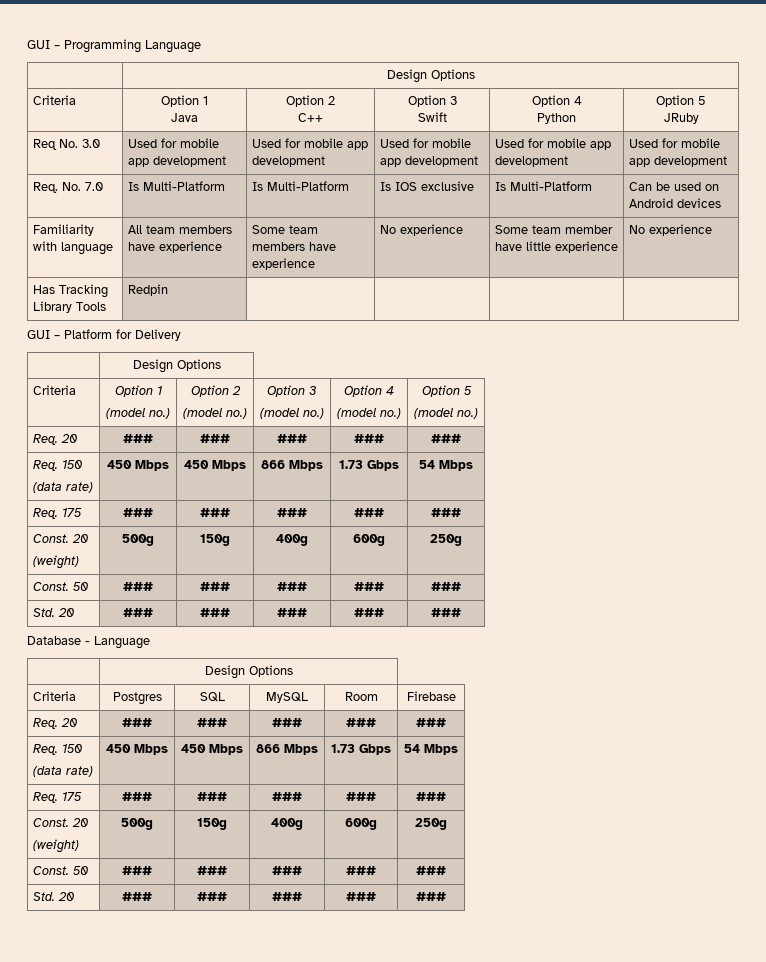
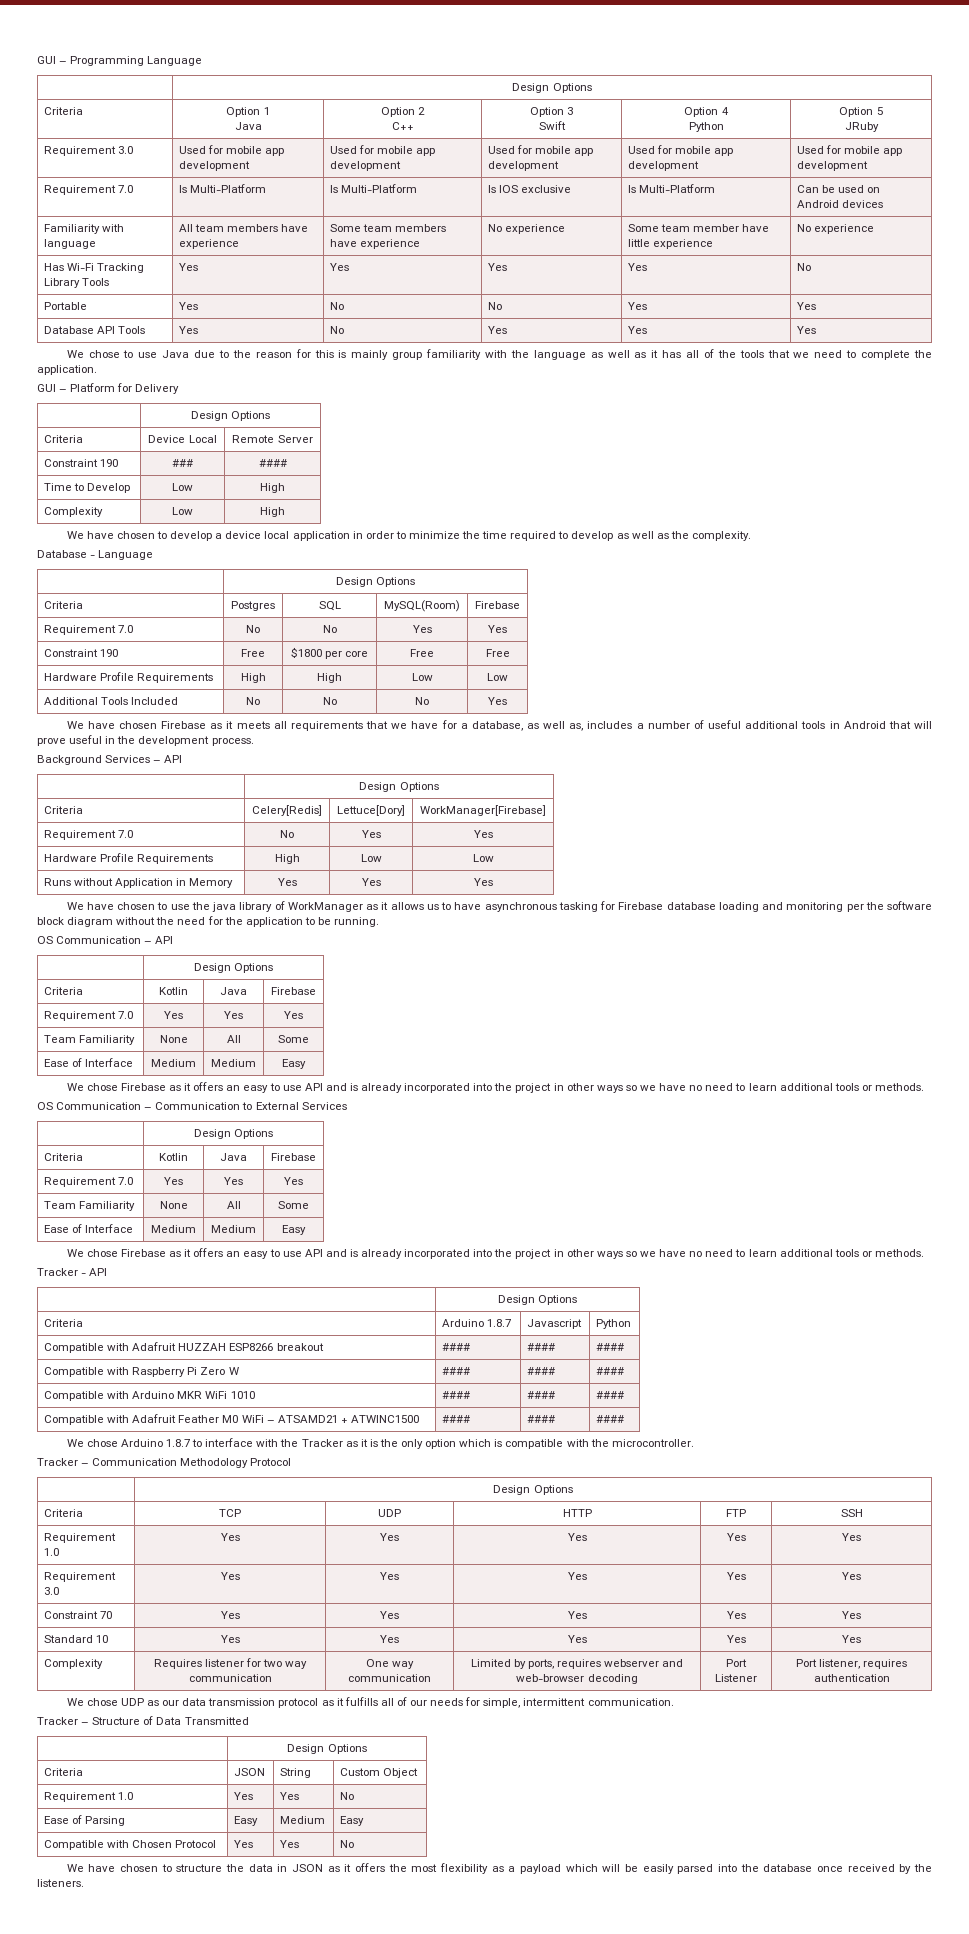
[32,139,78,150] Req No. -> [44,146,117,156] Requirement
[32,182,81,193] Req. No. -> [44,185,117,195] Requirement
(55, 289) none -> [67,263,95,271] Wi-Fi
[127,284,168,296] Redpin | | | | -> [179,263,199,271] [330,263,350,271] [488,263,508,271] [628,263,648,271] [797,263,812,271] [44,302,88,310] [179,302,199,310] [330,302,345,310] [488,302,503,310] [628,302,648,310] [797,302,817,310] [44,326,146,334] [179,326,199,334] [330,326,345,334] [488,326,508,334] [628,326,648,334] [797,326,817,334] [66,349,933,360] [37,365,97,375] Yes | Yes | Yes | Yes | No // Portable | Yes | No | No | Yes | Yes // Database API Tools | Yes | No | Yes | Yes | Yes // We chose to use Java due to the reason for this is mainly group familiarity with the language as well as it has all of the tools that we need to complete the application.
[114,385,162,397] [106,408,170,419] [190,385,241,397] [183,408,247,419] [267,385,317,397] [260,408,324,419] [344,385,394,397] [337,408,401,419] [421,385,472,397] [414,408,478,419] [32,434,78,445] [123,434,153,443] [200,434,230,443] [277,434,307,443] [354,434,384,443] [431,434,461,443] [32,460,83,471] [32,482,93,493] [107,460,169,471] [184,460,246,471] [261,460,323,471] [339,460,399,471] [419,460,473,471] [32,508,82,519] [123,508,153,517] [200,508,230,517] [277,508,307,517] [354,508,384,517] [431,508,461,517] [32,534,89,543] [32,555,79,569] [122,534,154,546] [200,534,230,546] [276,534,308,546] [353,534,385,546] [430,534,462,546] [32,582,89,591] [123,582,153,591] [200,582,230,591] [277,582,307,591] [354,582,384,591] [431,582,461,591] [32,608,75,617] [123,608,153,617] [200,608,230,617] [277,608,307,617] [354,608,384,617] [431,608,461,617] Option 1 // (model no.) | Option 2 // (model no.) | Option 3 // (model no.) | Option 4 // (model no.) | Option 5 // (model no.) // Req. 20 | ### | ### | ### | ### | ### // Req. 150 // (data rate) | 450 Mbps | 450 Mbps | 866 Mbps | 1.73 Gbps | 54 Mbps // Req. 175 | ### | ### | ### | ### | ### // Const. 20 // (weight) | 500g | 150g | 400g | 600g | 250g // Const. 50 | ### | ### | ### | ### | ### // Std. 20 | ### | ### | ### | ### | ### -> [148,435,217,443] [232,435,313,443] [44,459,119,467] [172,459,193,467] [258,459,287,467] [44,483,131,493] [172,483,193,491] [260,483,285,493] [44,507,104,517] [172,507,193,515] [260,507,285,517] [66,531,751,541] Device Local | Remote Server // Constraint 190 | ### | #### // Time to Develop | Low | High // Complexity | Low | High // We have chosen to develop a device local application in order to minimize the time required to develop as well as the complexity.
[266,692,308,703] [344,692,378,701] [406,691,456,701] [32,718,78,729] [122,718,152,727] [197,718,227,727] [272,718,302,727] [346,718,376,727] [416,718,446,727] [32,744,83,755] [32,766,93,777] [106,744,168,755] [181,744,243,755] [256,744,318,755] [331,744,391,755] [404,744,458,755] [32,792,82,803] [122,792,152,801] [197,792,227,801] [272,792,302,801] [346,792,376,801] [416,792,446,801] [32,818,89,827] [32,839,79,853] [121,818,153,830] [197,818,227,830] [271,818,303,830] [345,818,377,830] [415,818,447,830] [32,866,89,875] [122,866,152,875] [197,866,227,875] [272,866,302,875] [346,866,376,875] [416,866,446,875] [32,892,75,901] [122,892,152,901] [197,892,227,901] [272,892,302,901] [346,892,376,901] [416,892,446,901] MySQL | Room | Firebase // Req. 20 | ### | ### | ### | ### | ### // Req. 150 // (data rate) | 450 Mbps | 450 Mbps | 866 Mbps | 1.73 Gbps | 54 Mbps // Req. 175 | ### | ### | ### | ### | ### // Const. 20 // (weight) | 500g | 150g | 400g | 600g | 250g // Const. 50 | ### | ### | ### | ### | ### // Std. 20 | ### | ### | ### | ### | ### -> [384,600,460,612] [475,601,520,609] [44,625,134,635] [246,625,260,633] [322,625,337,633] [412,625,432,633] [488,625,507,633] [44,649,119,657] [241,649,265,657] [290,647,369,659] [410,649,434,657] [485,649,510,657] [44,672,214,683] [240,673,266,683] [317,673,342,683] [411,673,433,681] [487,673,508,681] [44,697,179,705] [246,697,260,705] [322,697,337,705] [415,697,429,705] [488,697,507,705] [66,720,933,731] [37,735,254,746] [37,755,183,765] [359,782,439,792] [44,806,84,814] [252,805,322,816] [337,805,405,816] [420,805,546,816] [44,830,134,840] [280,830,294,838] [361,830,381,838] [473,830,493,838] [44,853,214,864] [274,854,300,864] [360,854,382,862] [472,854,494,862] [44,878,234,888] [277,878,297,886] [361,878,381,886] [473,878,493,886] [66,901,932,912] [37,916,380,927] [37,936,174,944] [193,963,274,973] [44,987,84,995] [159,987,188,995] [220,987,247,995] [271,987,316,995] [44,1011,134,1021] [164,1011,183,1019] [224,1011,243,1019] [284,1011,303,1019] [44,1035,136,1045] [159,1035,188,1043] [226,1035,241,1043] [278,1035,309,1043] [44,1058,134,1067] [151,1059,196,1067] [211,1059,256,1067] [282,1059,306,1069] [66,1082,924,1093] [37,1102,347,1110] [193,1129,274,1139] [44,1153,84,1161] [159,1153,188,1161] [220,1153,247,1161] [271,1153,316,1161] [44,1177,134,1187] [164,1177,183,1185] [224,1177,243,1185] [284,1177,303,1185] [44,1201,136,1211] [159,1201,188,1209] [226,1201,241,1209] [278,1201,309,1209] [44,1224,134,1233] [151,1225,196,1233] [211,1225,256,1233] [282,1225,306,1235] [66,1248,924,1259] [37,1268,108,1276] [497,1295,578,1305] [44,1319,84,1327] [442,1319,512,1327] [527,1319,583,1329] [596,1319,632,1329] [44,1342,324,1353] [442,1343,471,1351] [527,1343,556,1351] [596,1343,625,1351] [44,1367,239,1377] [442,1367,471,1375] [527,1367,556,1375] [596,1367,625,1375] [44,1391,255,1401] [442,1391,471,1399] [527,1391,556,1399] [596,1391,625,1399] [44,1414,419,1425] [442,1415,471,1423] [527,1415,556,1423] [596,1415,625,1423] [66,1438,694,1449] [37,1458,292,1468] [493,1485,573,1495] [44,1509,84,1517] [218,1509,241,1517] [378,1509,401,1517] [562,1509,592,1517] [726,1509,746,1517] [840,1509,863,1517] [44,1533,117,1543] [44,1548,60,1556] [220,1533,240,1541] [380,1533,399,1541] [567,1533,587,1541] [726,1533,746,1541] [842,1533,861,1541] [44,1572,117,1582] [44,1587,60,1595] [220,1572,240,1580] [380,1572,399,1580] [567,1572,587,1580] [726,1572,746,1580] [842,1572,861,1580] [44,1611,113,1619] [220,1611,240,1619] [380,1611,399,1619] [567,1611,587,1619] [726,1611,746,1619] [842,1611,861,1619] [44,1635,109,1643] [220,1635,240,1643] [380,1635,399,1643] [567,1635,587,1643] [726,1635,746,1643] [842,1635,861,1643] [44,1659,104,1669] [153,1658,308,1669] [188,1674,272,1682] [365,1659,415,1669] [348,1674,431,1682] [470,1659,684,1669] [516,1674,638,1684] [726,1659,747,1667] [715,1674,757,1682] [795,1659,908,1669] [813,1674,890,1682] [66,1697,674,1708] [37,1716,249,1725] [287,1744,367,1754] [44,1768,84,1776] [234,1768,266,1776] [280,1768,312,1778] [340,1768,419,1778] [44,1792,134,1802] [234,1792,254,1800] [280,1792,300,1800] [340,1792,355,1800] [44,1815,126,1826] [234,1816,259,1826] [280,1816,326,1824] [340,1816,365,1826] [44,1840,217,1850] [234,1840,254,1848] [280,1840,300,1848] [340,1840,355,1848] [66,1863,933,1874] [37,1879,84,1887] MySQL(Room) | Firebase // Requirement 7.0 | No | No | Yes | Yes // Constraint 190 | Free | $1800 per core | Free | Free // Hardware Profile Requirements | High | High | Low | Low // Additional Tools Included | No | No | No | Yes // We have chosen Firebase as it meets all requirements that we have for a database, as well as, includes a number of useful additional tools in Android that will prove useful in the development process. // Background Services – API // | Design Options // Criteria | Celery[Redis] | Lettuce[Dory] | WorkManager[Firebase] // Requirement 7.0 | No | Yes | Yes // Hardware Profile Requirements | High | Low | Low // Runs without Application in Memory | Yes | Yes | Yes // We have chosen to use the java library of WorkManager as it allows us to have asynchronous tasking for Firebase database loading and monitoring per the software block diagram without the need for the application to be running. // OS Communication – API // | Design Options // Criteria | Kotlin | Java | Firebase // Requirement 7.0 | Yes | Yes | Yes // Team Familiarity | None | All | Some // Ease of Interface | Medium | Medium | Easy // We chose Firebase as it offers an easy to use API and is already incorporated into the project in other ways so we have no need to learn additional tools or methods. // OS Communication – Communication to External Services // | Design Options // Criteria | Kotlin | Java | Firebase // Requirement 7.0 | Yes | Yes | Yes // Team Familiarity | None | All | Some // Ease of Interface | Medium | Medium | Easy // We chose Firebase as it offers an easy to use API and is already incorporated into the project in other ways so we have no need to learn additional tools or methods. // Tracker - API // | Design Options // Criteria | Arduino 1.8.7 | Javascript | Python // Compatible with Adafruit HUZZAH ESP8266 breakout | #### | #### | #### // Compatible with Raspberry Pi Zero W | #### | #### | #### // Compatible with Arduino MKR WiFi 1010 | #### | #### | #### // Compatible with Adafruit Feather M0 WiFi – ATSAMD21 + ATWINC1500 | #### | #### | #### // We chose Arduino 1.8.7 to interface with the Tracker as it is the only option which is compatible with the microcontroller. // Tracker – Communication Methodology Protocol // | Design Options // Criteria | TCP | UDP | HTTP | FTP | SSH // Requirement 1.0 | Yes | Yes | Yes | Yes | Yes // Requirement 3.0 | Yes | Yes | Yes | Yes | Yes // Constraint 70 | Yes | Yes | Yes | Yes | Yes // Standard 10 | Yes | Yes | Yes | Yes | Yes // Complexity | Requires listener for two way communication | One way communication | Limited by ports, requires webserver and web-browser decoding | Port Listener | Port listener, requires authentication // We chose UDP as our data transmission protocol as it fulfills all of our needs for simple, intermittent communication. // Tracker – Structure of Data Transmitted // | Design Options // Criteria | JSON | String | Custom Object // Requirement 1.0 | Yes | Yes | No // Ease of Parsing | Easy | Medium | Easy // Compatible with Chosen Protocol | Yes | Yes | No // We have chosen to structure the data in JSON as it offers the most flexibility as a payload which will be easily parsed into the database once received by the listeners.

